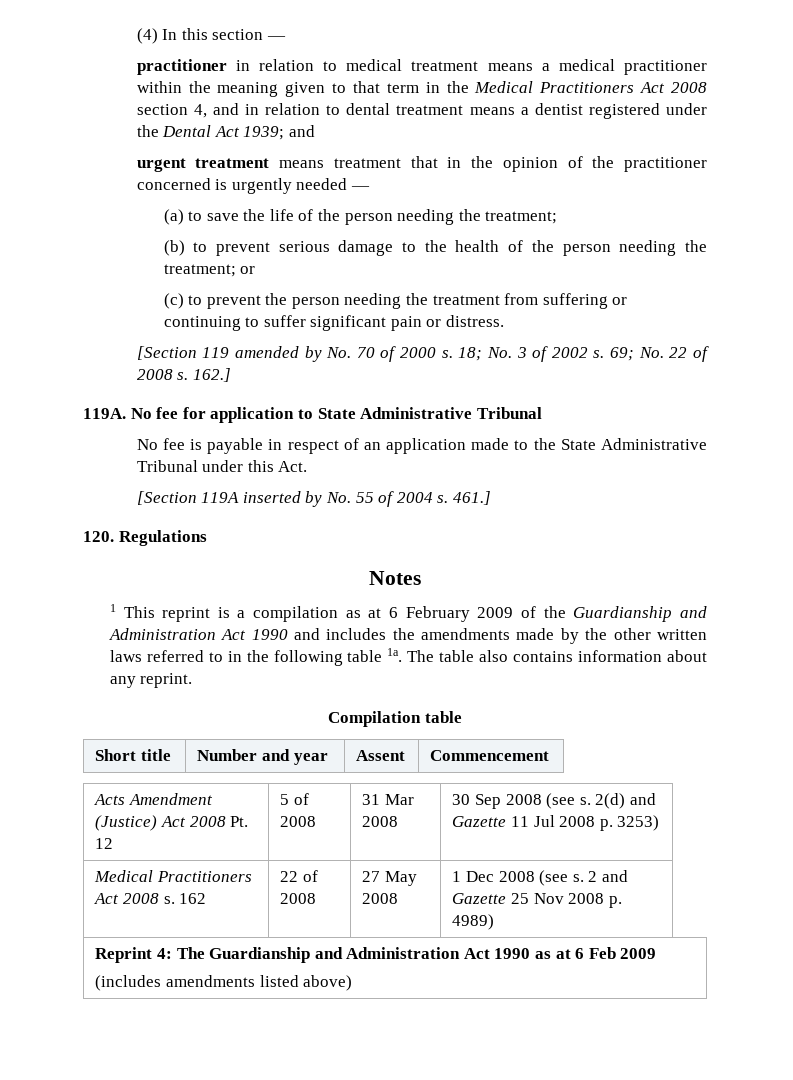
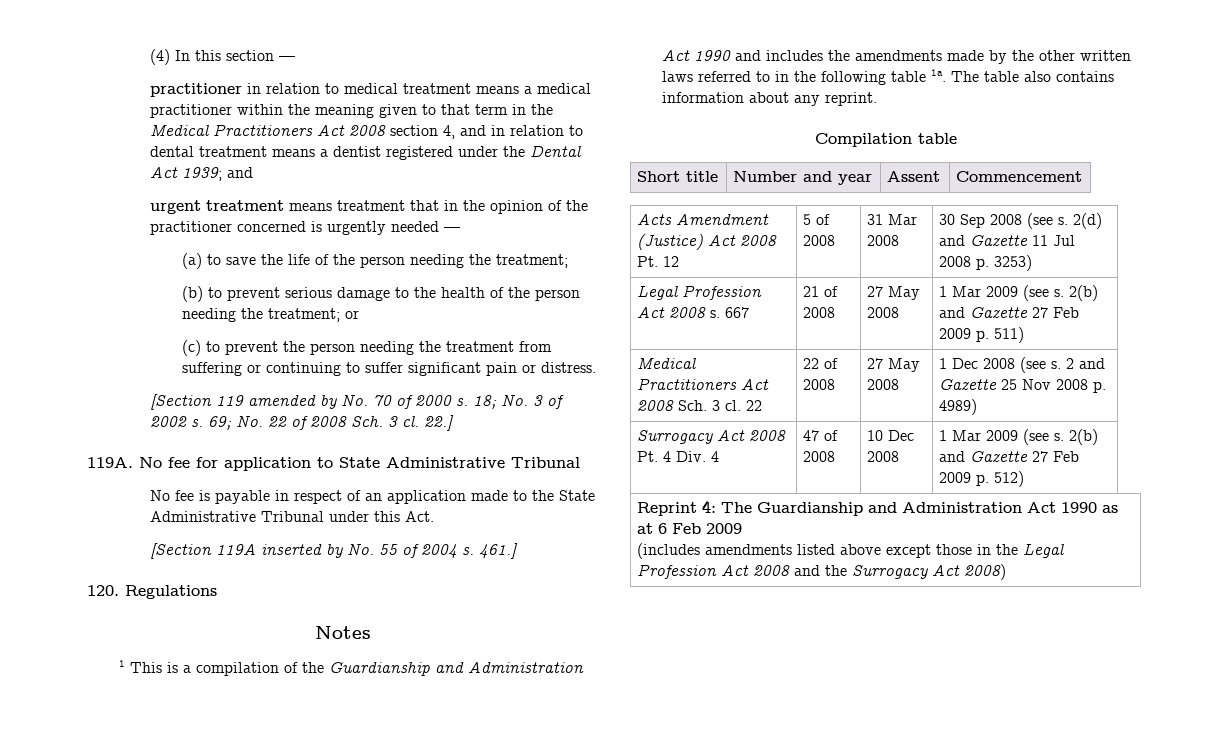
[177,368,231,382] s. 162.] -> [351,415,455,431] Sch. 3 cl. 22.]
[162,607,211,622] reprint -> (162, 667) none
[345,606,514,622] as at 6 February 2009 -> (279, 669) none
[94,870,252,882] [94,893,207,904] // Medical Practitioners Act 2008 s. 162 -> [637,285,763,300] [637,307,750,318] [803,286,839,297] [803,307,836,318] [867,286,921,300] [867,307,900,318] [939,285,1099,301] [939,307,1080,319] [939,327,1025,343] [637,357,697,369] [637,378,770,390] [637,400,763,411] // Legal Profession Act 2008 s. 667 | 21 of 2008 | 27 May 2008 | 1 Mar 2009 (see s. 2(b) and Gazette 27 Feb 2009 p. 511) // Medical Practitioners Act 2008 Sch. 3 cl. 22
(495, 922) none -> [637,430,787,444] [637,451,720,462] [803,430,839,441] [803,451,836,462] [867,430,915,441] [867,451,900,462] [939,429,1099,445] [939,451,1080,463] [939,471,1025,487] // Surrogacy Act 2008 Pt. 4 Div. 4 | 47 of 2008 | 10 Dec 2008 | 1 Mar 2009 (see s. 2(b) and Gazette 27 Feb 2009 p. 512)
[303,975,353,991] above) -> [840,543,1065,558] [637,564,1007,580] above except those in the Legal Profession Act 2008 and the Surrogacy Act 2008)

